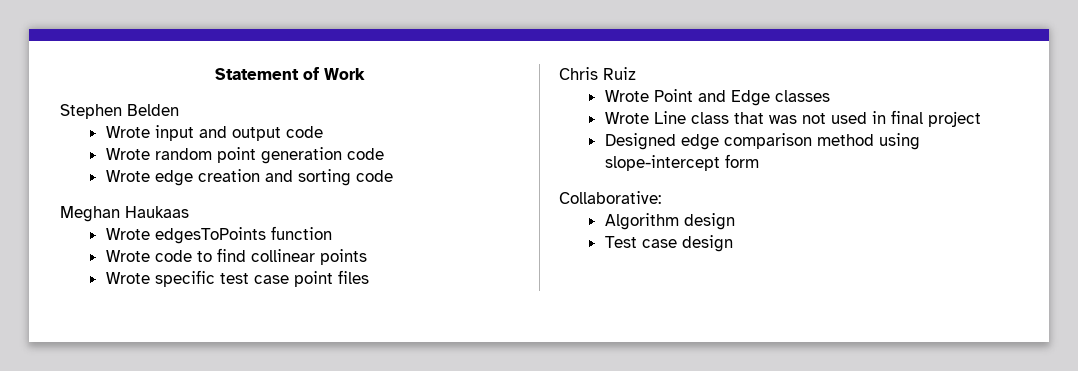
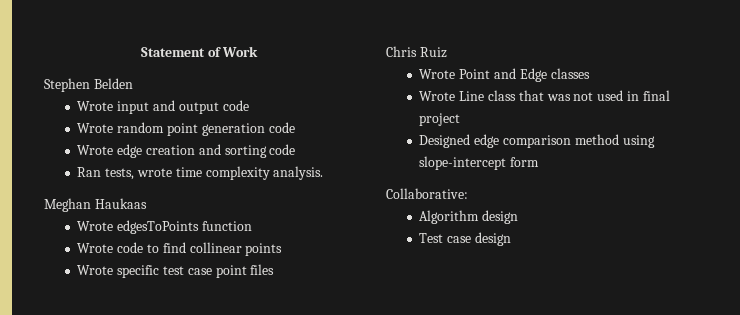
(393, 176) none -> [77,166,324,180] // Ran tests, wrote time complexity analysis.

